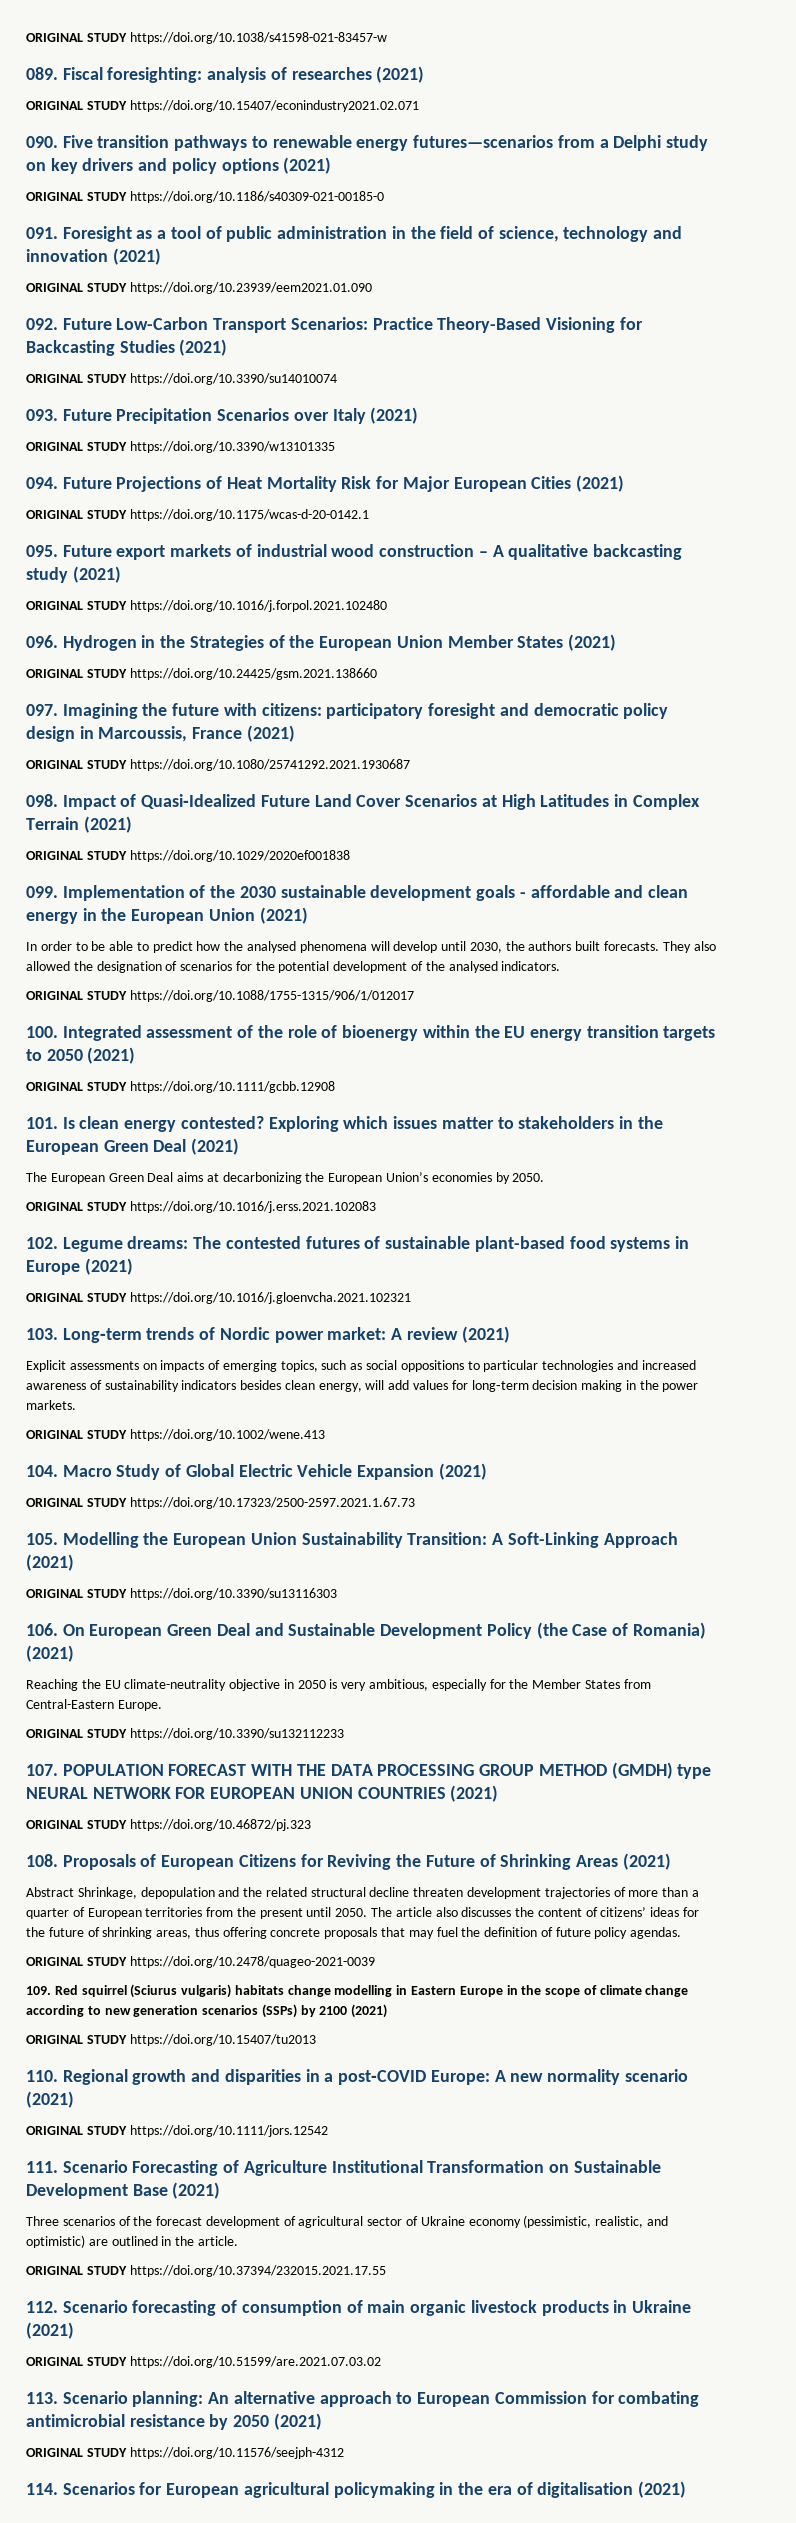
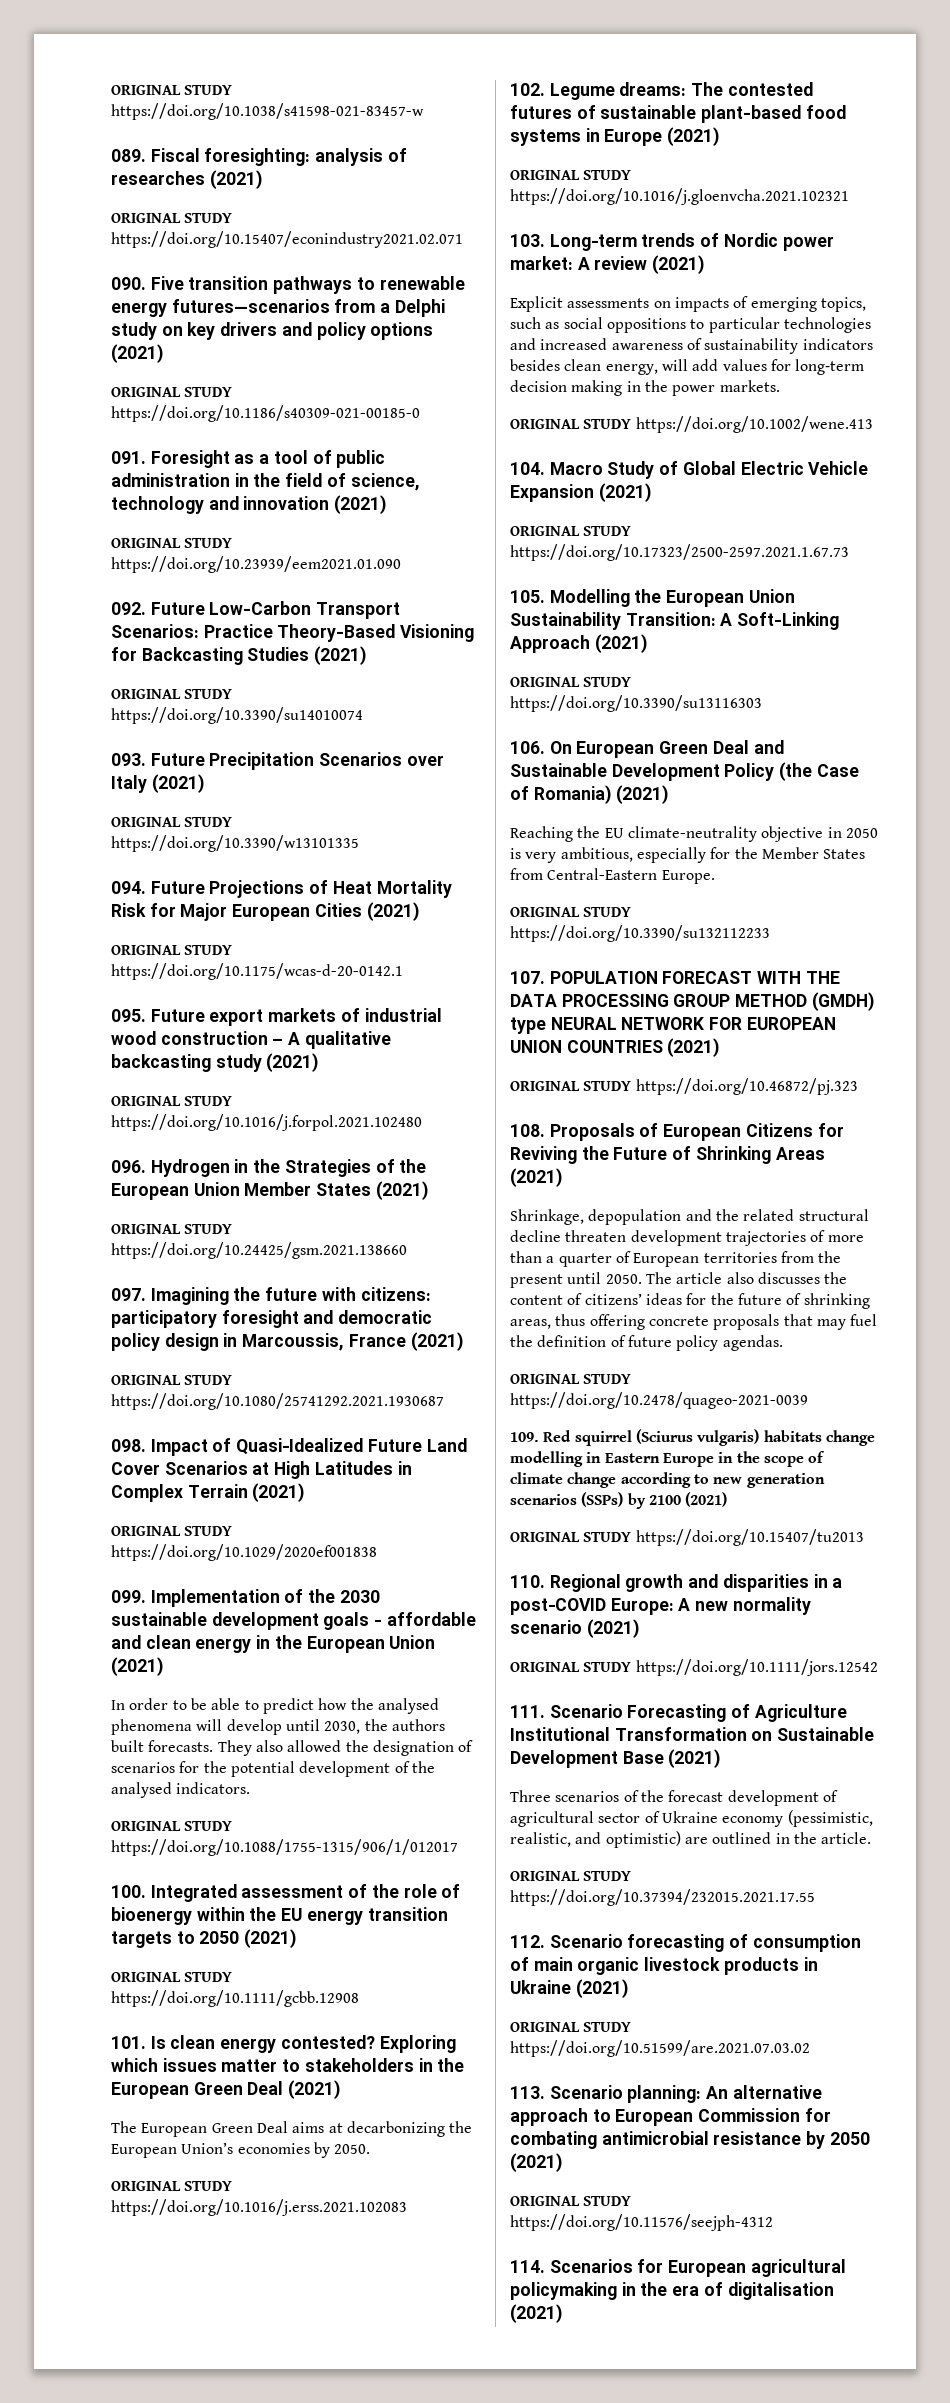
[26,1887,74,1897] Abstract -> (563, 1177) none

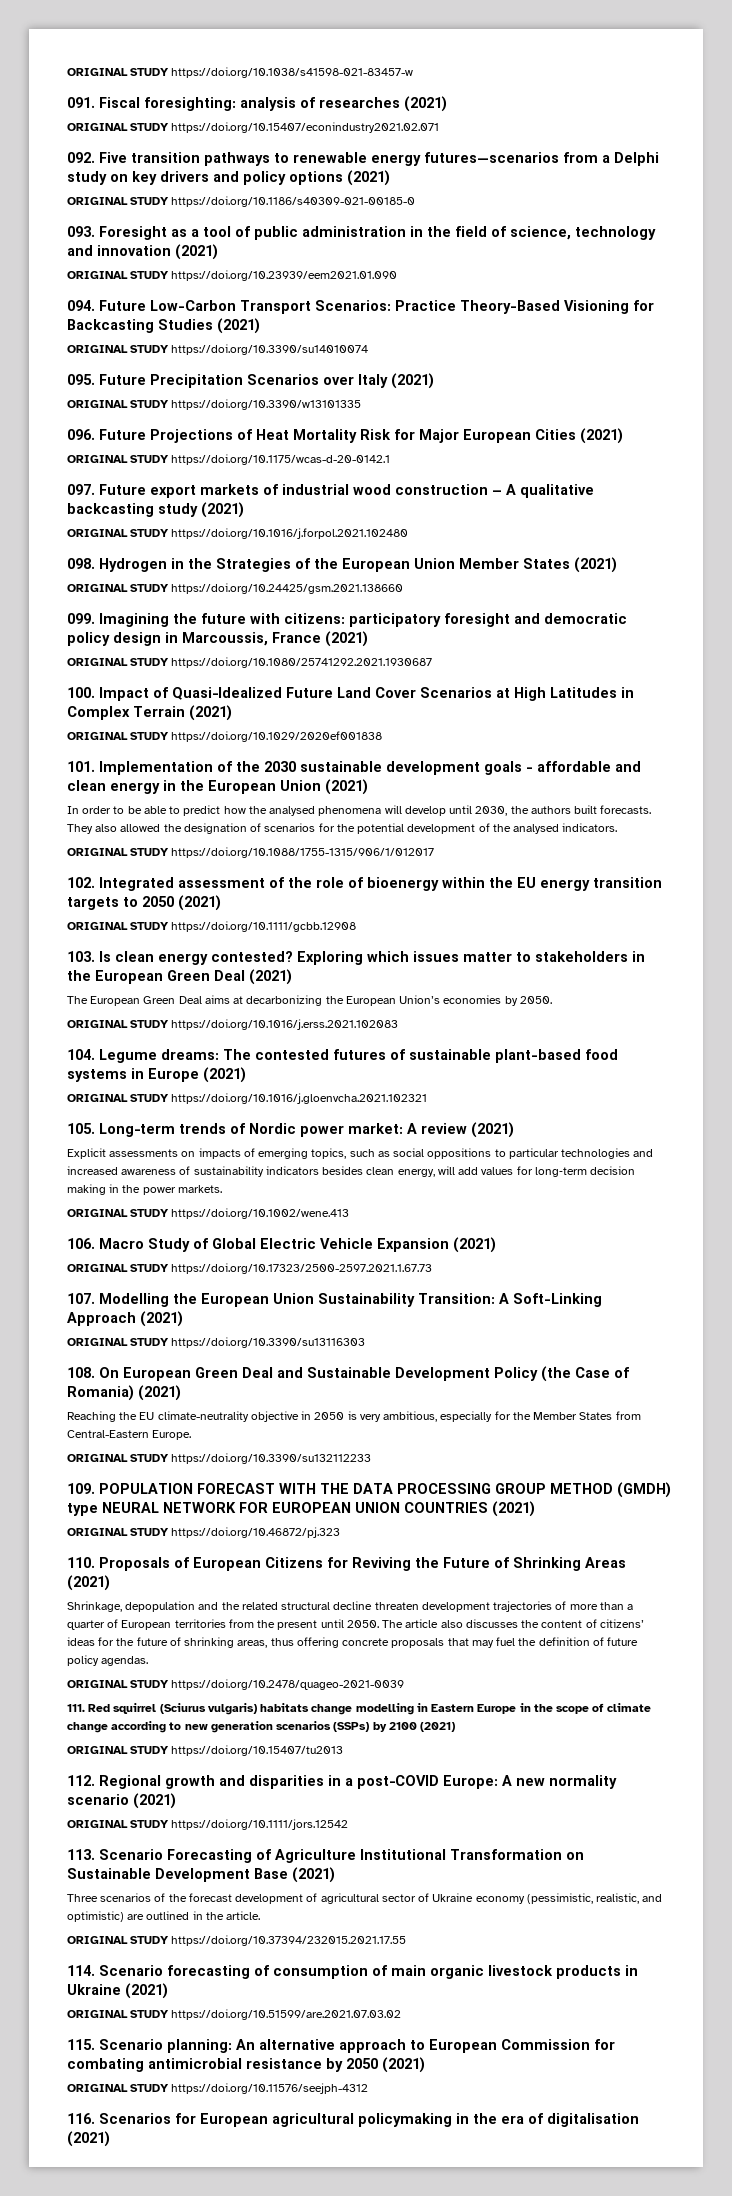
[111,149,146,162] 089. -> [67,97,95,108] 091.
[111,277,146,290] 090. -> [67,152,95,163] 092.
[111,451,146,464] 091. -> [67,226,95,237] 093.
[111,602,146,615] 092. -> [67,300,95,311] 094.
[111,753,146,766] 093. -> [67,374,95,385] 095.
[111,881,146,894] 094. -> [67,429,95,440] 096.
[111,1009,146,1022] 095. -> [67,484,95,495] 097.
[111,1160,146,1173] 096. -> [67,558,95,569] 098.
[111,1288,146,1301] 097. -> [67,613,95,624] 099.
[111,1439,146,1452] 098. -> [67,687,95,698] 100.
[111,1590,146,1603] 099. -> [67,761,95,772] 101.
[111,1885,146,1898] 100. -> [67,877,95,888] 102.
[111,2036,146,2049] 101. -> [67,951,95,962] 103.
[510,83,545,96] 102. -> [67,1049,95,1060] 104.
[510,234,545,247] 103. -> [67,1123,95,1134] 105.
[510,462,545,475] 104. -> [67,1238,95,1249] 106.
[510,590,545,603] 105. -> [67,1293,95,1304] 107.
[510,741,545,754] 106. -> [67,1367,95,1378] 108.
[510,971,545,984] 107. -> [67,1483,95,1494] 109.
[510,1124,545,1137] 108. -> [67,1557,95,1568] 110.
[510,1432,539,1442] 109. -> [67,1704,85,1712] 111.
[510,1575,545,1588] 110. -> [67,1775,95,1786] 112.
[510,1705,545,1718] 111. -> [67,1849,95,1860] 113.
[510,1935,545,1948] 112. -> [67,1965,95,1976] 114.
[510,2086,545,2099] 113. -> [67,2039,95,2050] 115.
[510,2260,545,2273] 114. -> [67,2113,95,2124] 116.

